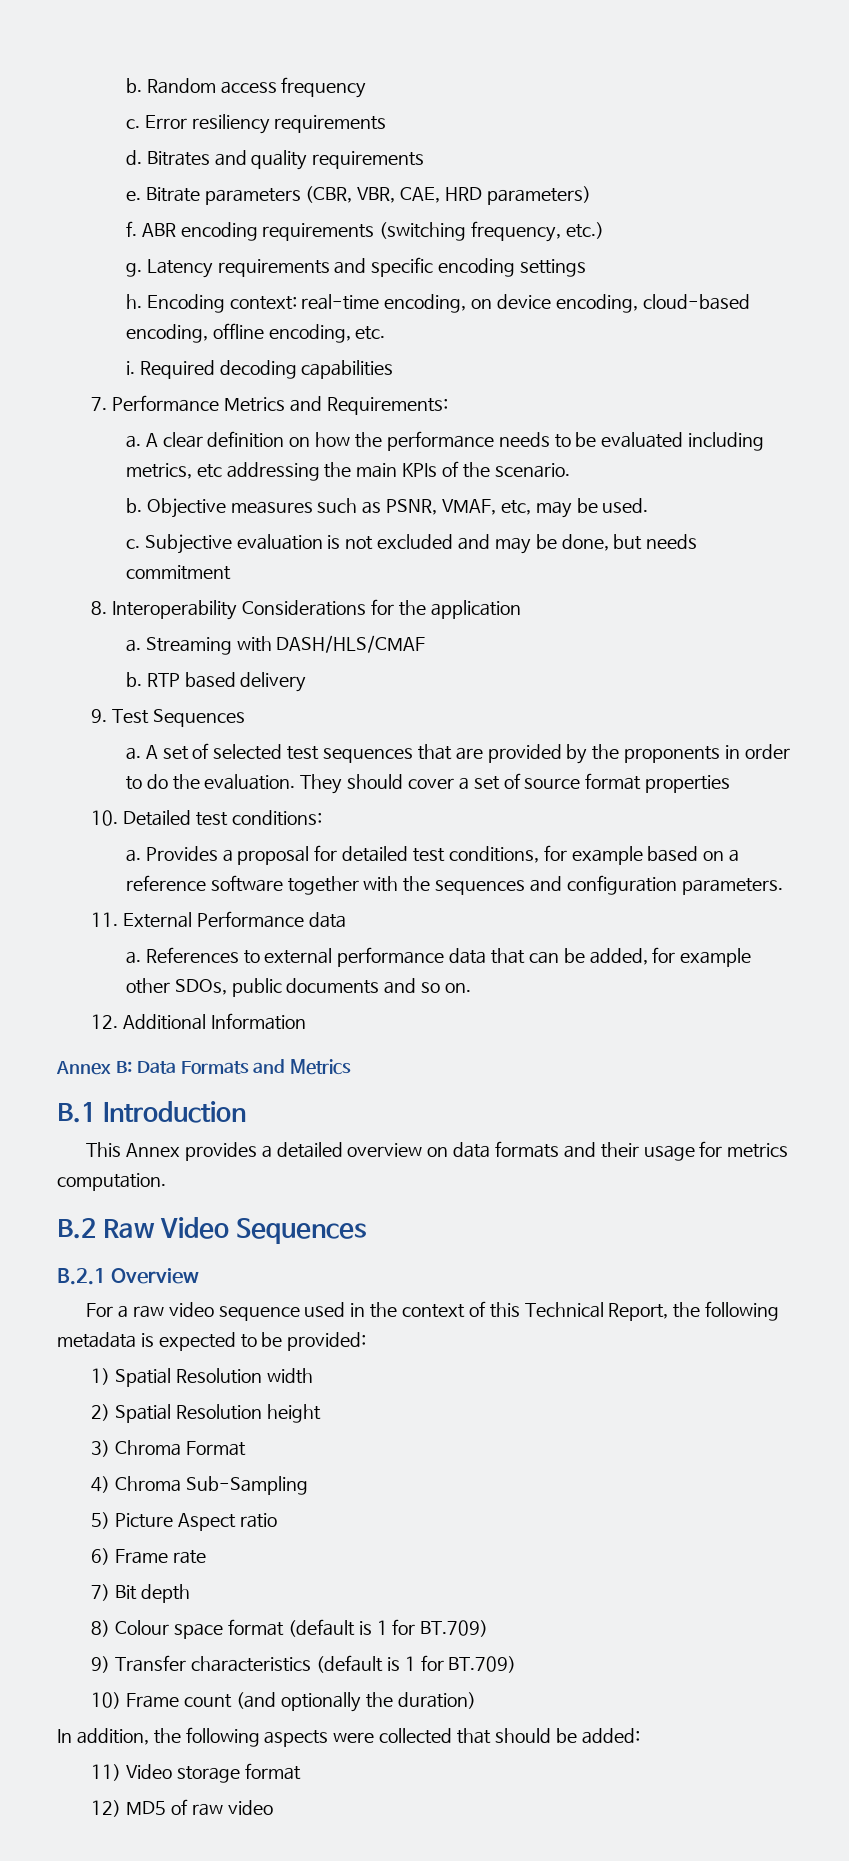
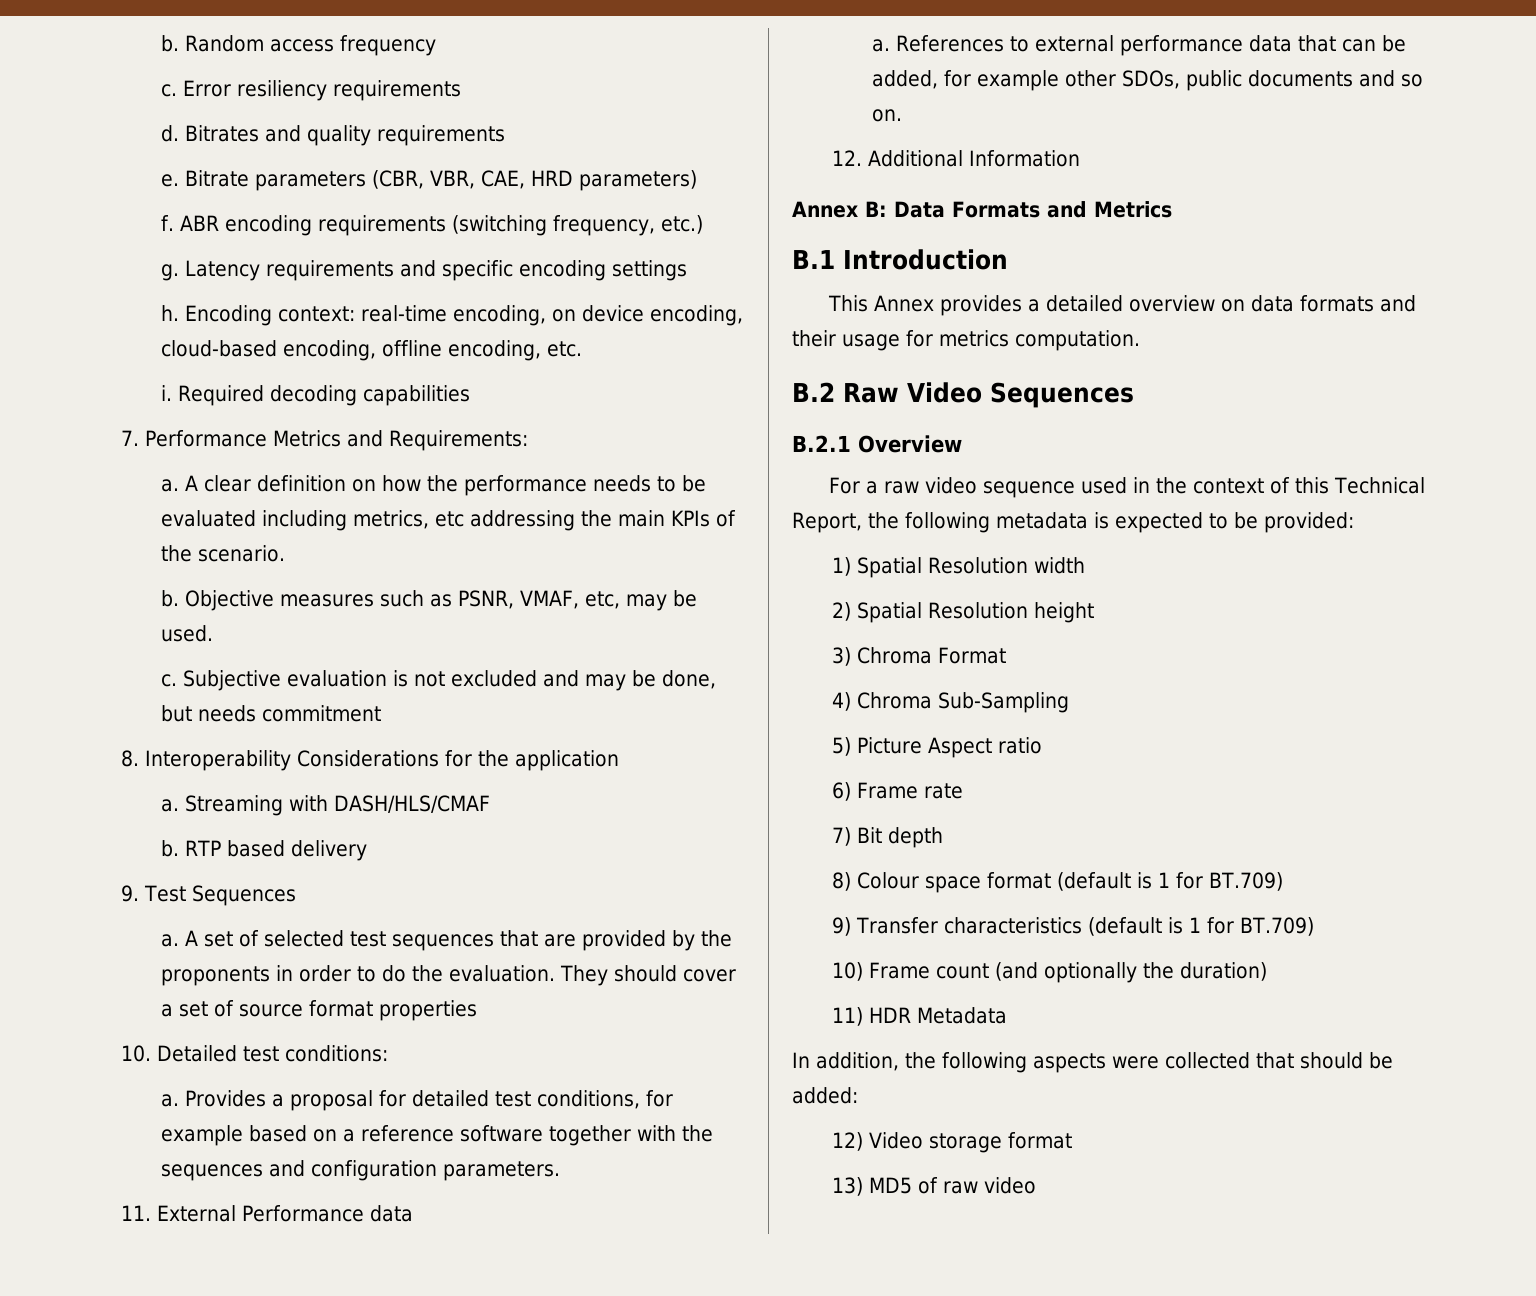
(476, 1700) none -> [831,1007,1007,1026] // 11) HDR Metadata
[91,1764,122,1781] 11) -> [831,1132,863,1151] 12)
[91,1800,122,1817] 12) -> [831,1177,863,1196] 13)

